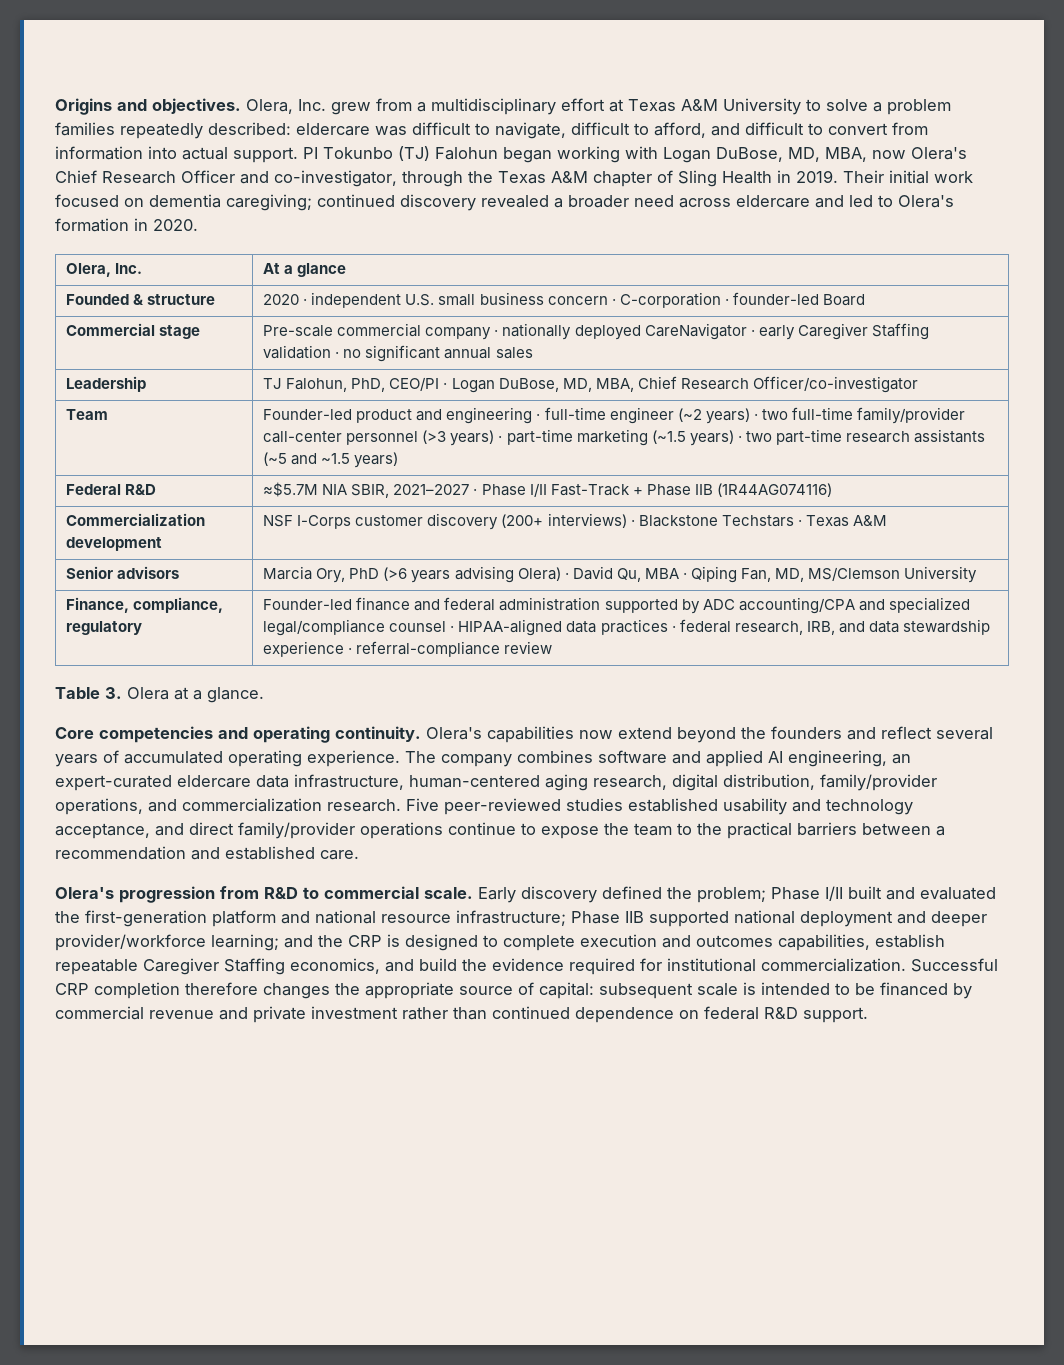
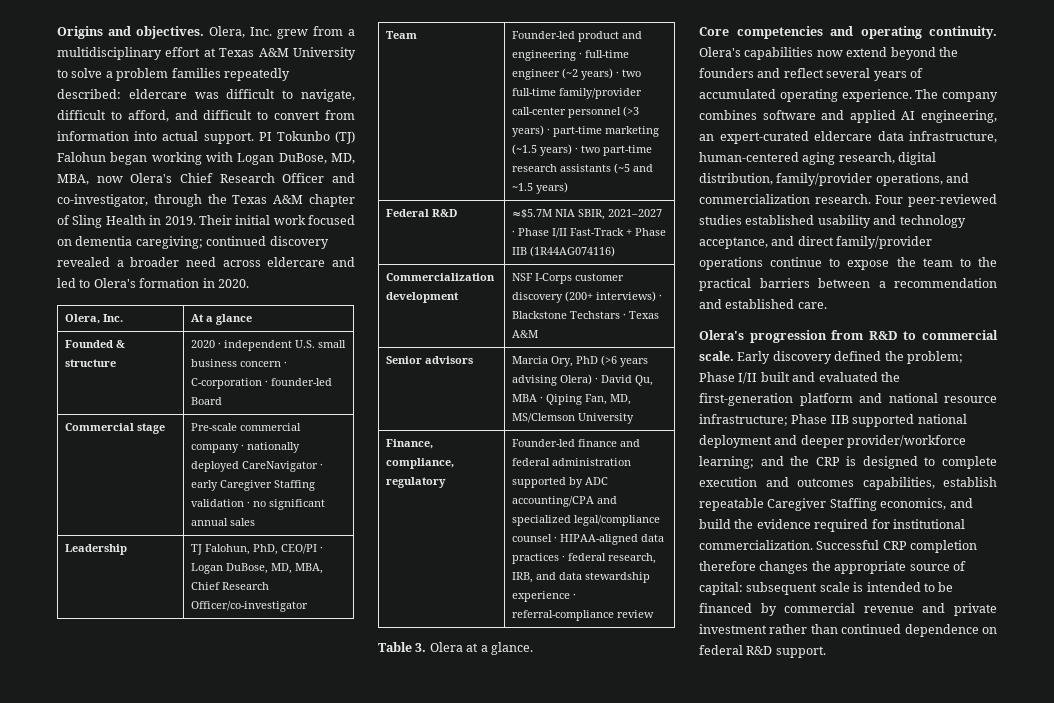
[406,798,439,811] Five -> [875,195,904,204] Four

